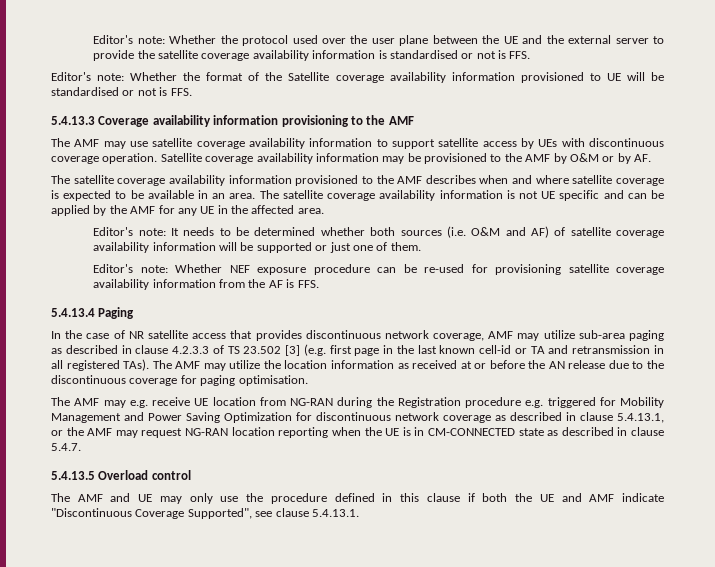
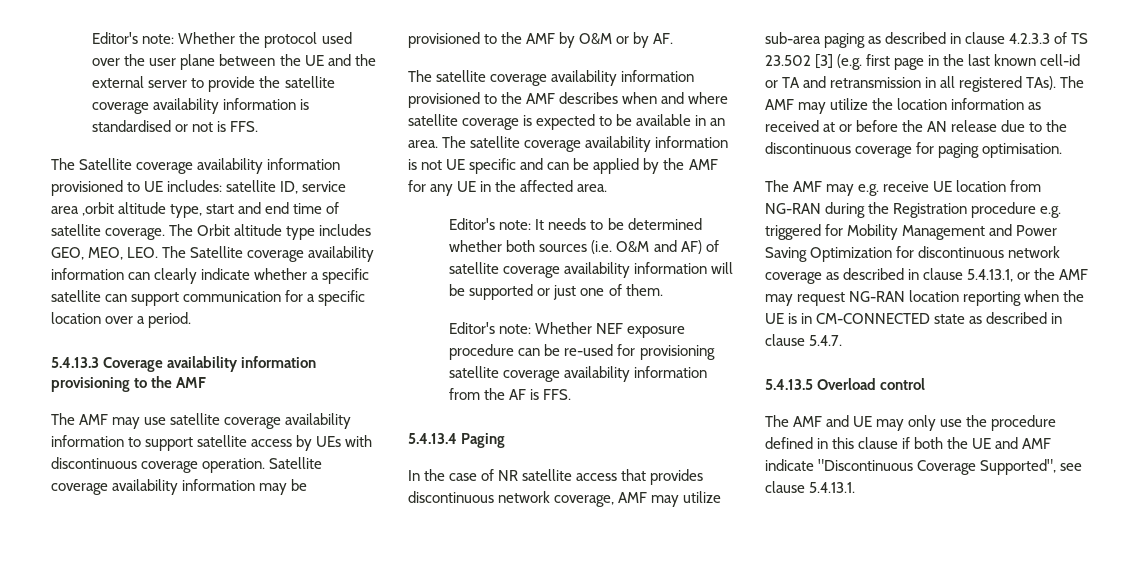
[51,72,283,81] Editor's note: Whether the format of the -> [51,158,75,170] The
[626,72,665,81] [51,87,192,96] will be standardised or not is FFS. -> [167,180,347,194] [51,202,340,218] [51,224,372,240] [51,246,375,262] [51,268,370,284] [51,290,366,306] [51,312,192,328] includes: satellite ID, service area ,orbit altitude type, start and end time of satellite coverage. The Orbit altitude type includes GEO, MEO, LEO. The Satellite coverage availability information can clearly indicate whether a specific satellite can support communication for a specific location over a period.

